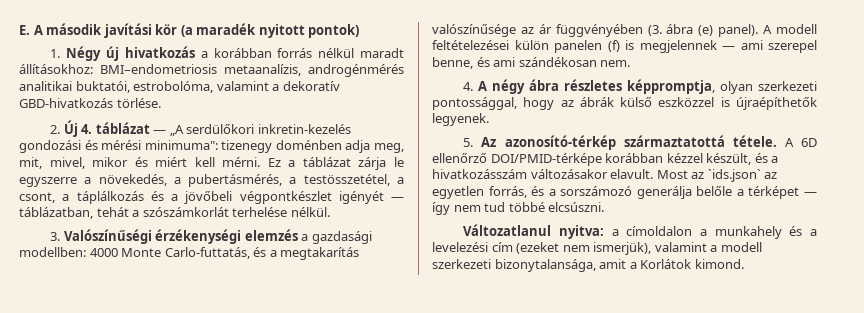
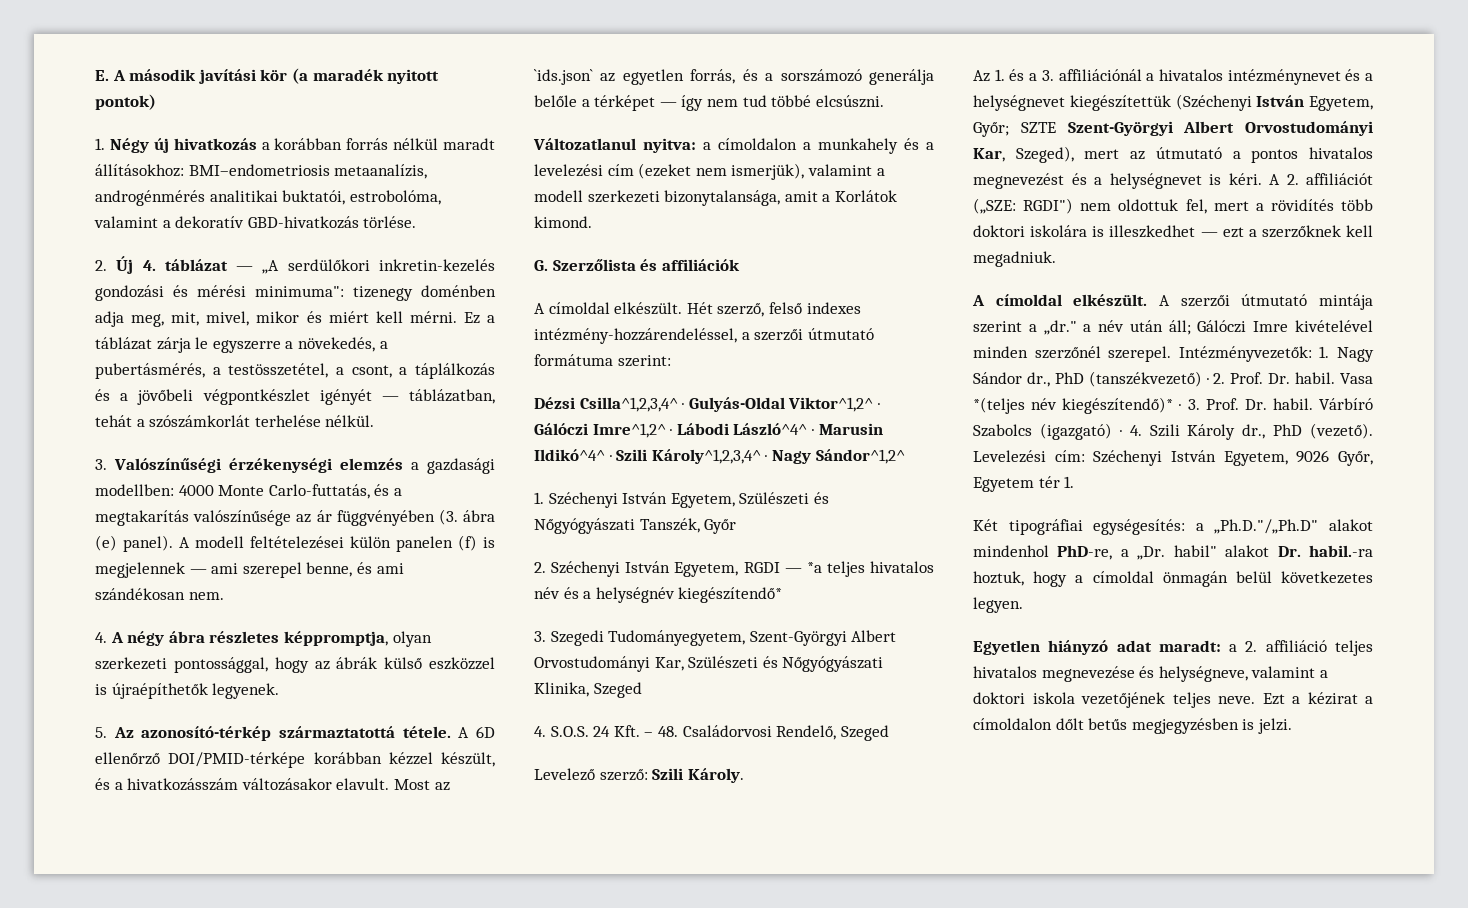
(744, 264) none -> [534,259,740,271] [534,302,861,317] [534,328,874,344] [534,354,671,367] [534,397,880,412] [534,423,883,438] [534,449,905,464] [534,492,829,508] [534,518,737,534] [534,561,934,577] [534,587,783,603] [534,630,897,646] [534,656,884,672] [534,682,642,698] [534,725,889,741] [534,768,744,783] [973,69,1373,85] [973,94,1373,111] [973,121,1373,137] [973,146,1373,163] [973,173,1373,189] [973,198,1373,214] [973,225,1373,238] [973,251,1056,267] [972,294,1373,310] [973,320,1373,335] [973,346,1374,362] [973,371,1373,387] [973,397,1373,414] [973,423,1373,440] [973,450,1373,466] [973,476,1075,492] [973,519,1373,535] [973,545,1373,560] [973,571,1373,587] [973,597,1023,613] [973,640,1373,656] [973,666,1328,682] [973,692,1373,708] [973,718,1292,734] // G. Szerzőlista és affiliációk // A címoldal elkészült. Hét szerző, felső indexes intézmény-hozzárendeléssel, a szerzői útmutató formátuma szerint: // Dézsi Csilla^1,2,3,4^ · Gulyás-Oldal Viktor^1,2^ · Gálóczi Imre^1,2^ · Lábodi László^4^ · Marusin Ildikó^4^ · Szili Károly^1,2,3,4^ · Nagy Sándor^1,2^ // 1. Széchenyi István Egyetem, Szülészeti és Nőgyógyászati Tanszék, Győr // 2. Széchenyi István Egyetem, RGDI — *a teljes hivatalos név és a helységnév kiegészítendő* // 3. Szegedi Tudományegyetem, Szent-Györgyi Albert Orvostudományi Kar, Szülészeti és Nőgyógyászati Klinika, Szeged // 4. S.O.S. 24 Kft. – 48. Családorvosi Rendelő, Szeged // Levelező szerző: Szili Károly. // Az 1. és a 3. affiliációnál a hivatalos intézménynevet és a helységnevet kiegészítettük (Széchenyi István Egyetem, Győr; SZTE Szent-Györgyi Albert Orvostudományi Kar, Szeged), mert az útmutató a pontos hivatalos megnevezést és a helységnevet is kéri. A 2. affiliációt („SZE: RGDI") nem oldottuk fel, mert a rövidítés több doktori iskolára is illeszkedhet — ezt a szerzőknek kell megadniuk. // A címoldal elkészült. A szerzői útmutató mintája szerint a „dr." a név után áll; Gálóczi Imre kivételével minden szerzőnél szerepel. Intézményvezetők: 1. Nagy Sándor dr., PhD (tanszékvezető) · 2. Prof. Dr. habil. Vasa *(teljes név kiegészítendő)* · 3. Prof. Dr. habil. Várbíró Szabolcs (igazgató) · 4. Szili Károly dr., PhD (vezető). Levelezési cím: Széchenyi István Egyetem, 9026 Győr, Egyetem tér 1. // Két tipográfiai egységesítés: a „Ph.D."/„Ph.D" alakot mindenhol PhD-re, a „Dr. habil" alakot Dr. habil.-ra hoztuk, hogy a címoldal önmagán belül következetes legyen. // Egyetlen hiányzó adat maradt: a 2. affiliáció teljes hivatalos megnevezése és helységneve, valamint a doktori iskola vezetőjének teljes neve. Ezt a kézirat a címoldalon dőlt betűs megjegyzésben is jelzi.

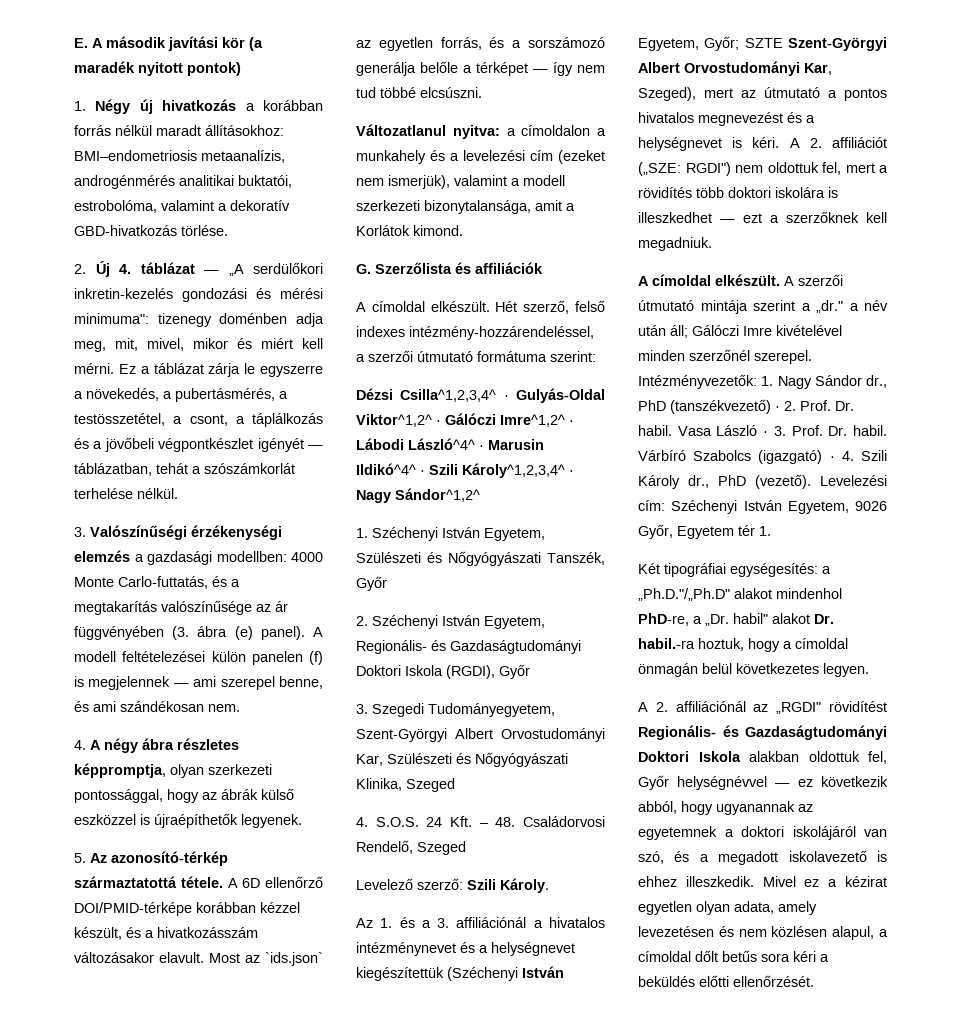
[743,561,934,577] [534,587,783,603] RGDI — *a teljes hivatalos név és a helységnév kiegészítendő* -> [356,640,581,654] [356,664,530,679] Regionális- és Gazdaságtudományi Doktori Iskola (RGDI), Győr
[973,397,1174,414] *(teljes név kiegészítendő)* -> [716,425,758,436] László
[973,640,1373,656] [973,666,1328,682] [973,692,1373,708] [973,718,1292,734] Egyetlen hiányzó adat maradt: a 2. affiliáció teljes hivatalos megnevezése és helységneve, valamint a doktori iskola vezetőjének teljes neve. Ezt a kézirat a címoldalon dőlt betűs megjegyzésben is jelzi. -> [638,701,887,714] [638,725,887,740] [638,751,887,764] [638,775,888,790] [638,801,813,815] [638,826,887,840] [638,850,887,865] [638,876,887,887] [638,901,817,915] [638,926,888,940] [638,950,829,962] [638,975,814,987] A 2. affiliációnál az „RGDI" rövidítést Regionális- és Gazdaságtudományi Doktori Iskola alakban oldottuk fel, Győr helységnévvel — ez következik abból, hogy ugyanannak az egyetemnek a doktori iskolájáról van szó, és a megadott iskolavezető is ehhez illeszkedik. Mivel ez a kézirat egyetlen olyan adata, amely levezetésen és nem közlésen alapul, a címoldal dőlt betűs sora kéri a beküldés előtti ellenőrzését.

